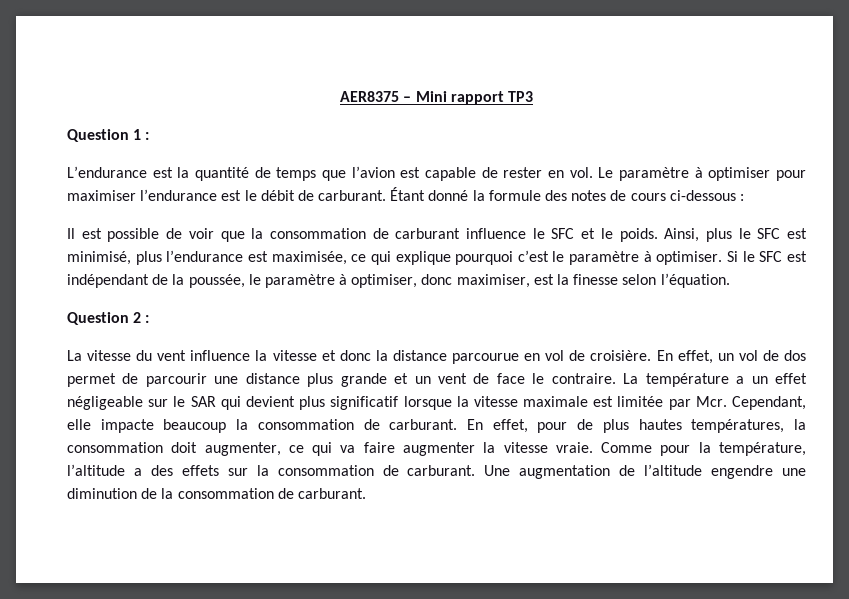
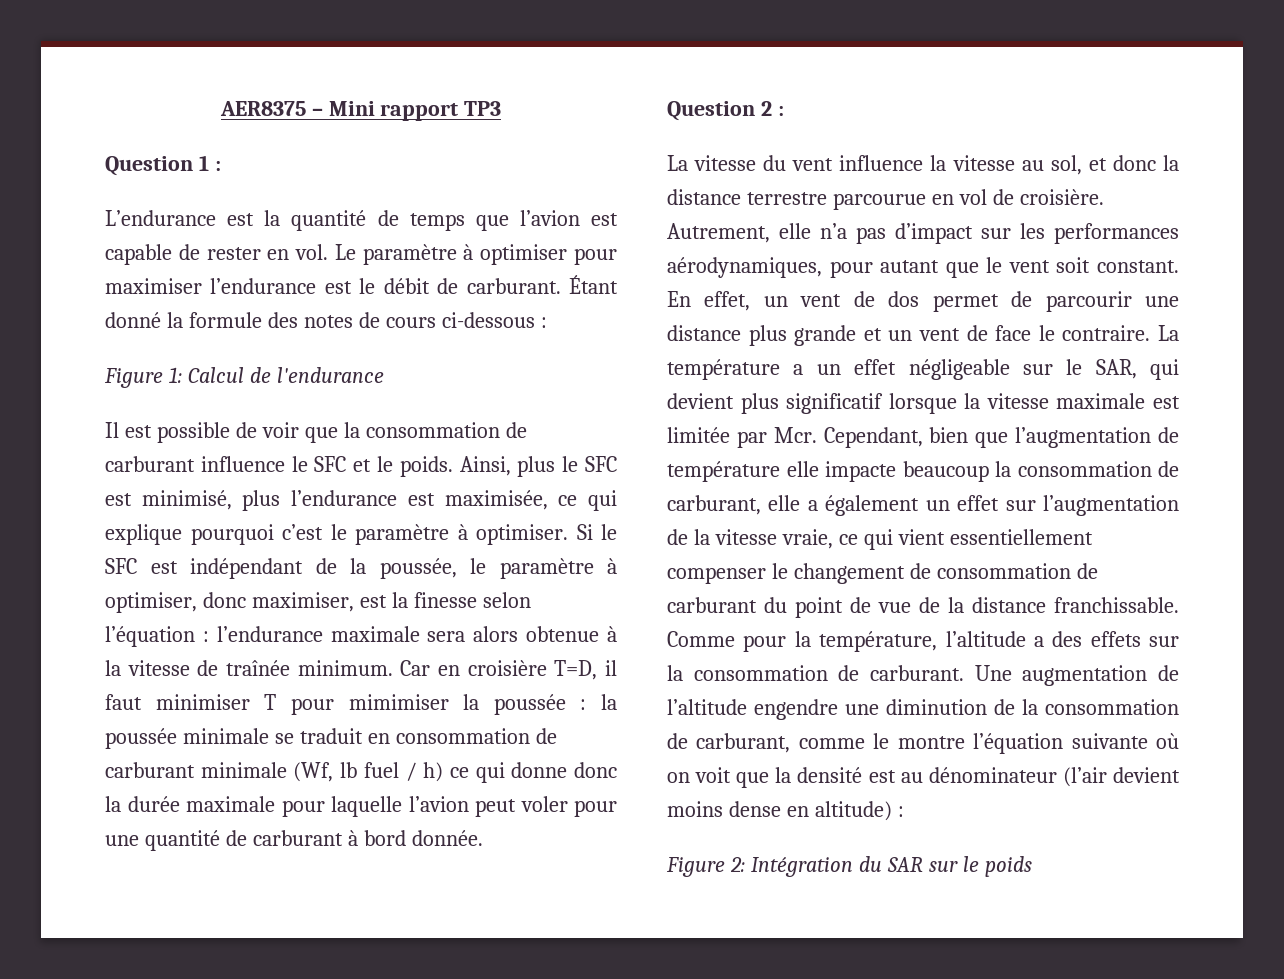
(744, 197) none -> [104,367,384,388] // Figure 1: Calcul de l'endurance
[660,273,730,288] l’équation. -> [105,626,617,647] [105,660,617,680] [105,694,617,715] [105,728,557,749] [105,762,617,783] [105,796,617,817] [105,830,483,851] l’équation : l’endurance maximale sera alors obtenue à la vitesse de traînée minimum. Car en croisière T=D, il faut minimiser T pour mimimiser la poussée : la poussée minimale se traduit en consommation de carburant minimale (Wf, lb fuel / h) ce qui donne donc la durée maximale pour laquelle l’avion peut voler pour une quantité de carburant à bord donnée.
(317, 355) none -> [1021,155,1082,175] au sol,
(447, 355) none -> [746,192,827,205] terrestre
(652, 355) none -> [667,223,1179,244] [667,257,1179,278] Autrement, elle n’a pas d’impact sur les performances aérodynamiques, pour autant que le vent soit constant.
[738,350,758,361] vol -> [800,294,842,307] vent
[190,396,216,407] SAR -> [1095,359,1137,379] SAR,
(806, 403) none -> [929,427,1179,448] [667,461,780,482] bien que l’augmentation de température
[389,419,806,433] [67,442,593,456] carburant. En effet, pour de plus hautes températures, la consommation doit augmenter, ce qui va faire augmenter la vitesse vraie. -> [667,495,1179,516] [667,529,1093,550] [667,563,1098,584] [667,597,1179,618] carburant, elle a également un effet sur l’augmentation de la vitesse vraie, ce qui vient essentiellement compenser le changement de consommation de carburant du point de vue de la distance franchissable.
[297,488,366,499] carburant. -> [696,733,1179,754] [667,767,1180,788] [667,801,904,821] [666,856,1032,877] carburant, comme le montre l’équation suivante où on voit que la densité est au dénominateur (l’air devient moins dense en altitude) : // Figure 2: Intégration du SAR sur le poids

